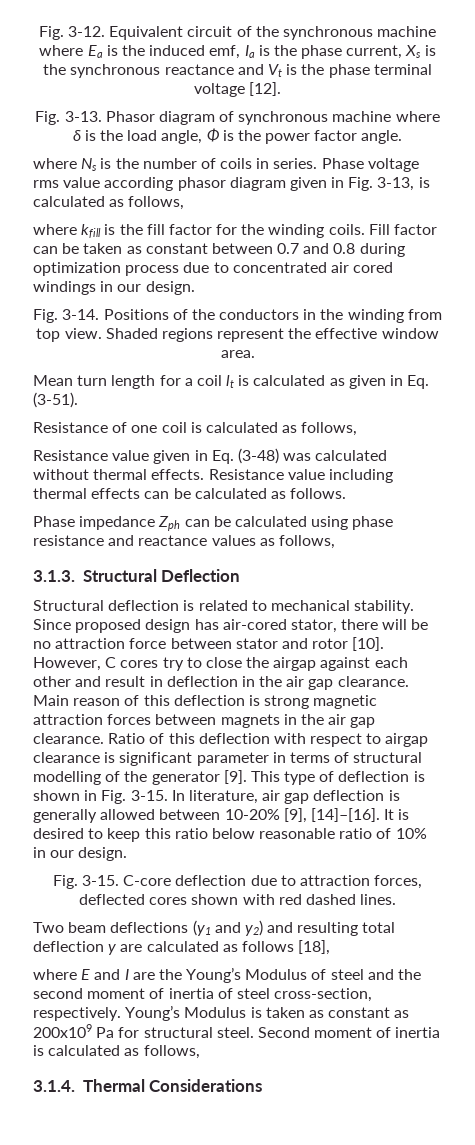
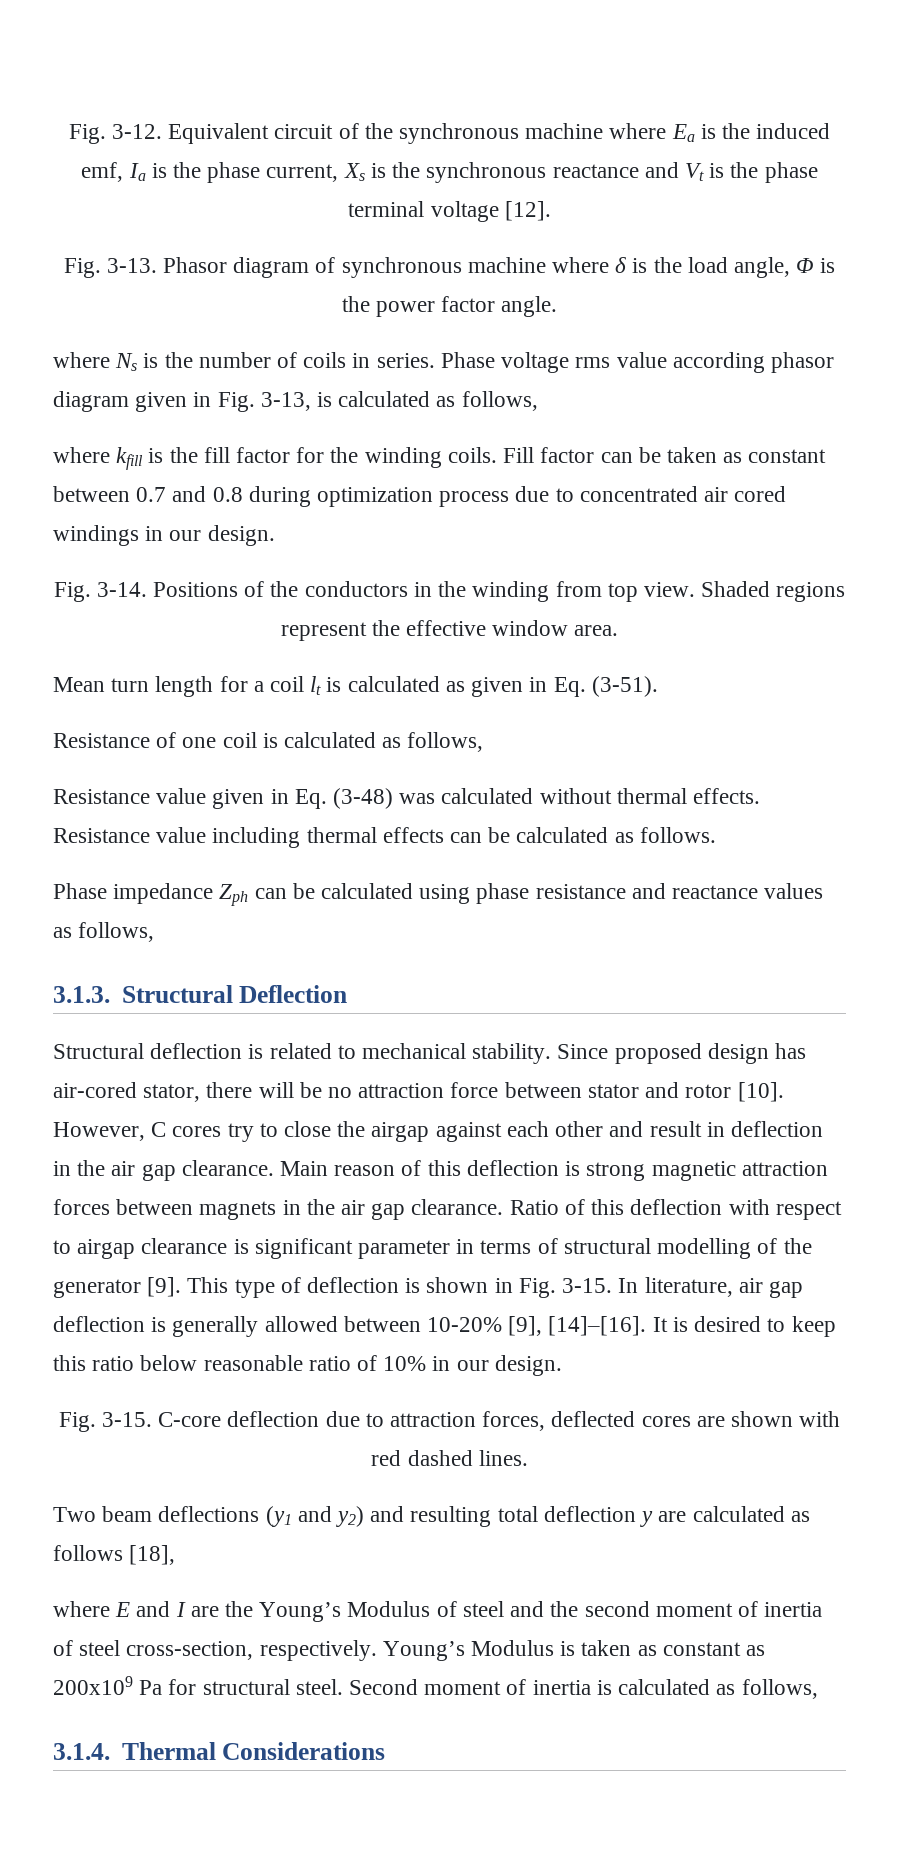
(188, 901) none -> [696,1416,725,1427] are

